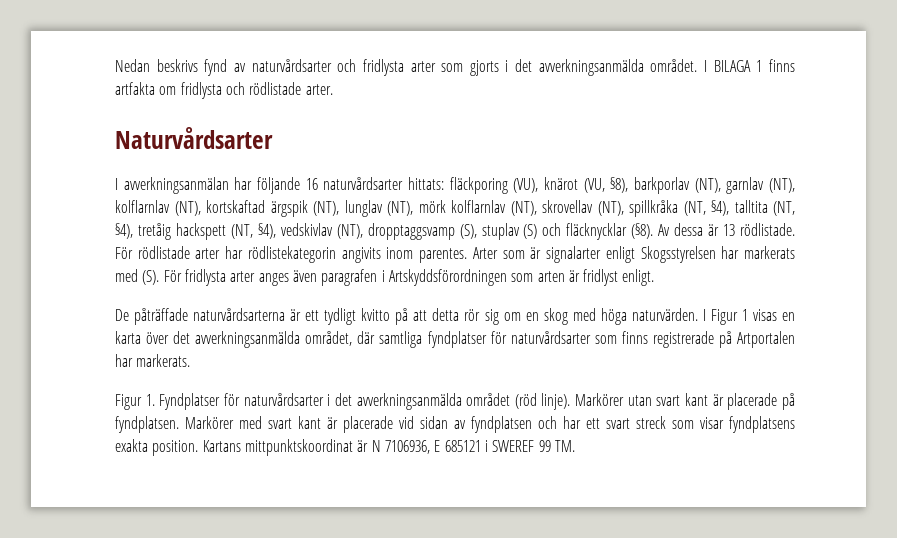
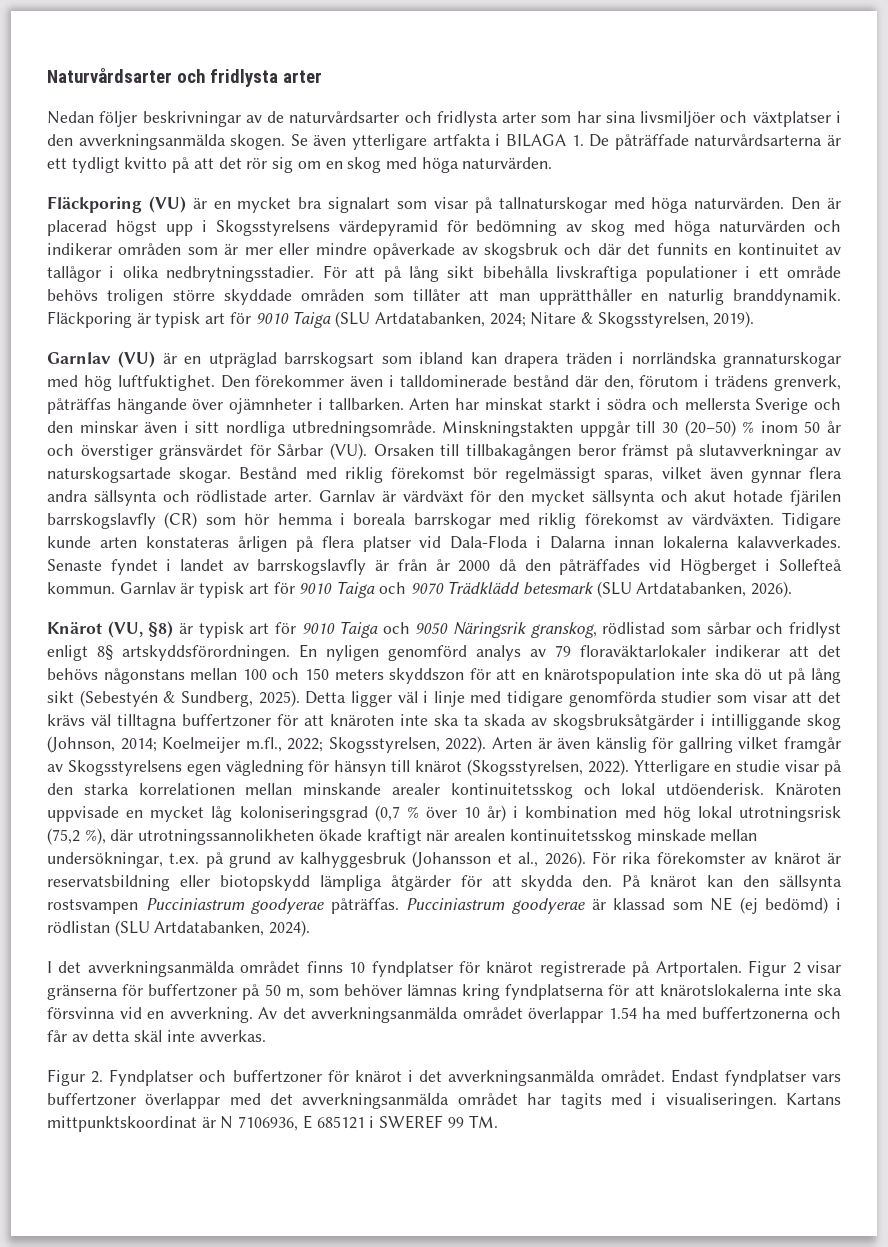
[115,59,246,76] Nedan beskrivs fynd av -> [47,68,322,87] [47,111,285,127] Naturvårdsarter och fridlysta arter // Nedan följer beskrivningar av de
[469,59,795,76] [115,82,333,99] [115,127,273,149] [115,177,795,194] [115,200,796,217] [115,223,795,240] [115,246,796,263] [115,269,655,286] gjorts i det avverkningsanmälda området. I BILAGA 1 finns artfakta om fridlysta och rödlistade arter. // Naturvårdsarter // I avverkningsanmälan har följande 16 naturvårdsarter hittats: fläckporing (VU), knärot (VU, §8), barkporlav (NT), garnlav (NT), kolflarnlav (NT), kortskaftad ärgspik (NT), lunglav (NT), mörk kolflarnlav (NT), skrovellav (NT), spillkråka (NT, §4), talltita (NT, §4), tretåig hackspett (NT, §4), vedskivlav (NT), dropptaggsvamp (S), stuplav (S) och fläcknycklar (§8). Av dessa är 13 rödlistade. För rödlistade arter har rödlistekategorin angivits inom parentes. Arter som är signalarter enligt Skogsstyrelsen har markerats med (S). För fridlysta arter anges även paragrafen i Artskyddsförordningen som arten är fridlyst enligt. // -> [576,111,841,127] [47,134,584,150] har sina livsmiljöer och växtplatser i den avverkningsanmälda skogen. Se även ytterligare artfakta i BILAGA 1.
[432,308,460,321] detta -> [218,157,242,169] det
[702,309,795,325] [115,331,795,348] [115,354,191,367] [115,393,795,410] [115,416,795,433] [115,439,199,456] I Figur 1 visas en karta över det avverkningsanmälda området, där samtliga fyndplatser för naturvårdsarter som finns registrerade på Artportalen har markerats. // Figur 1. Fyndplatser för naturvårdsarter i det avverkningsanmälda området (röd linje). Markörer utan svart kant är placerade på fyndplatsen. Markörer med svart kant är placerade vid sidan av fyndplatsen och har ett svart streck som visar fyndplatsens exakta position. -> [47,196,842,213] [47,220,841,236] [47,243,841,259] [47,265,842,282] [47,289,842,305] [47,311,755,328] [47,351,841,368] [47,375,842,391] [47,398,842,414] [47,420,842,437] [47,443,842,460] [47,467,842,483] [47,490,841,506] [47,512,841,529] [47,535,841,552] [47,559,842,575] [47,581,793,598] [47,621,841,638] [47,644,841,661] [47,668,841,684] [47,690,841,707] [47,714,841,730] [47,736,841,753] [47,759,842,776] [47,783,841,799] [47,805,841,822] [47,828,758,845] [47,851,841,868] [47,875,842,891] [47,897,842,914] [47,920,311,937] [47,960,842,977] [47,984,842,1000] [47,1007,842,1023] [47,1030,266,1042] [47,1069,841,1086] [47,1093,777,1109] // Fläckporing (VU) är en mycket bra signalart som visar på tallnaturskogar med höga naturvärden. Den är placerad högst upp i Skogsstyrelsens värdepyramid för bedömning av skog med höga naturvärden och indikerar områden som är mer eller mindre opåverkade av skogsbruk och där det funnits en kontinuitet av tallågor i olika nedbrytningsstadier. För att på lång sikt bibehålla livskraftiga populationer i ett område behövs troligen större skyddade områden som tillåter att man upprätthåller en naturlig branddynamik. Fläckporing är typisk art för 9010 Taiga (SLU Artdatabanken, 2024; Nitare & Skogsstyrelsen, 2019). // Garnlav (VU) är en utpräglad barrskogsart som ibland kan drapera träden i norrländska grannaturskogar med hög luftfuktighet. Den förekommer även i talldominerade bestånd där den, förutom i trädens grenverk, påträffas hängande över ojämnheter i tallbarken. Arten har minskat starkt i södra och mellersta Sverige och den minskar även i sitt nordliga utbredningsområde. Minskningstakten uppgår till 30 (20–50) % inom 50 år och överstiger gränsvärdet för Sårbar (VU). Orsaken till tillbakagången beror främst på slutavverkningar av naturskogsartade skogar. Bestånd med riklig förekomst bör regelmässigt sparas, vilket även gynnar flera andra sällsynta och rödlistade arter. Garnlav är värdväxt för den mycket sällsynta och akut hotade fjärilen barrskogslavfly (CR) som hör hemma i boreala barrskogar med riklig förekomst av värdväxten. Tidigare kunde arten konstateras årligen på flera platser vid Dala-Floda i Dalarna innan lokalerna kalavverkades. Senaste fyndet i landet av barrskogslavfly är från år 2000 då den påträffades vid Högberget i Sollefteå kommun. Garnlav är typisk art för 9010 Taiga och 9070 Trädklädd betesmark (SLU Artdatabanken, 2026). // Knärot (VU, §8) är typisk art för 9010 Taiga och 9050 Näringsrik granskog, rödlistad som sårbar och fridlyst enligt 8§ artskyddsförordningen. En nyligen genomförd analys av 79 floraväktarlokaler indikerar att det behövs någonstans mellan 100 och 150 meters skyddszon för att en knärotspopulation inte ska dö ut på lång sikt (Sebestyén & Sundberg, 2025). Detta ligger väl i linje med tidigare genomförda studier som visar att det krävs väl tilltagna buffertzoner för att knäroten inte ska ta skada av skogsbruksåtgärder i intilliggande skog (Johnson, 2014; Koelmeijer m.fl., 2022; Skogsstyrelsen, 2022). Arten är även känslig för gallring vilket framgår av Skogsstyrelsens egen vägledning för hänsyn till knärot (Skogsstyrelsen, 2022). Ytterligare en studie visar på den starka korrelationen mellan minskande arealer kontinuitetsskog och lokal utdöenderisk. Knäroten uppvisade en mycket låg koloniseringsgrad (0,7 % över 10 år) i kombination med hög lokal utrotningsrisk (75,2 %), där utrotningssannolikheten ökade kraftigt när arealen kontinuitetsskog minskade mellan undersökningar, t.ex. på grund av kalhyggesbruk (Johansson et al., 2026). För rika förekomster av knärot är reservatsbildning eller biotopskydd lämpliga åtgärder för att skydda den. På knärot kan den sällsynta rostsvampen Pucciniastrum goodyerae påträffas. Pucciniastrum goodyerae är klassad som NE (ej bedömd) i rödlistan (SLU Artdatabanken, 2024). // I det avverkningsanmälda området finns 10 fyndplatser för knärot registrerade på Artportalen. Figur 2 visar gränserna för buffertzoner på 50 m, som behöver lämnas kring fyndplatserna för att knärotslokalerna inte ska försvinna vid en avverkning. Av det avverkningsanmälda området överlappar 1.54 ha med buffertzonerna och får av detta skäl inte avverkas. // Figur 2. Fyndplatser och buffertzoner för knärot i det avverkningsanmälda området. Endast fyndplatser vars buffertzoner överlappar med det avverkningsanmälda området har tagits med i visualiseringen.

